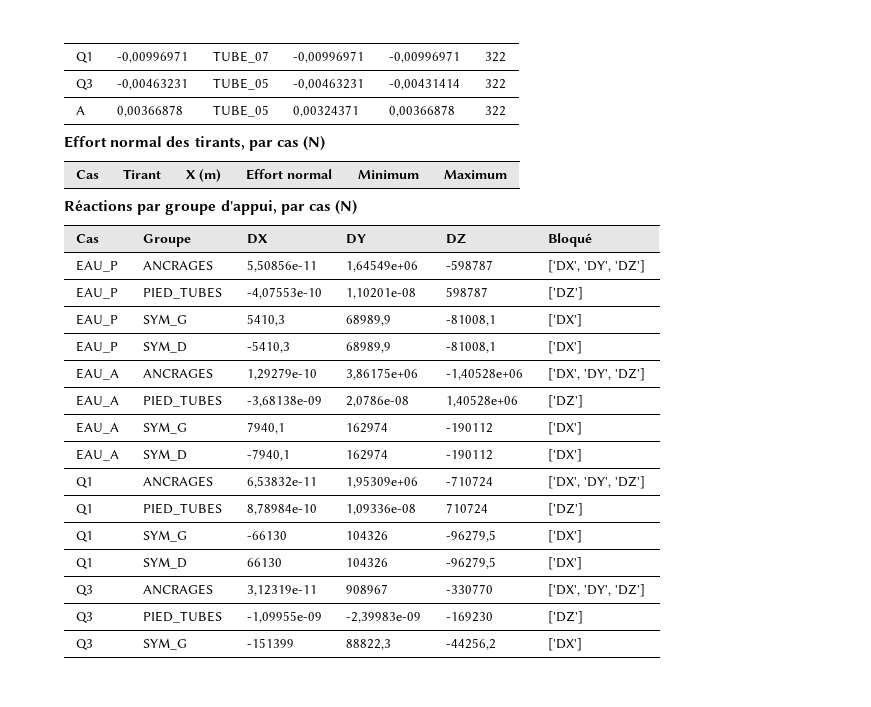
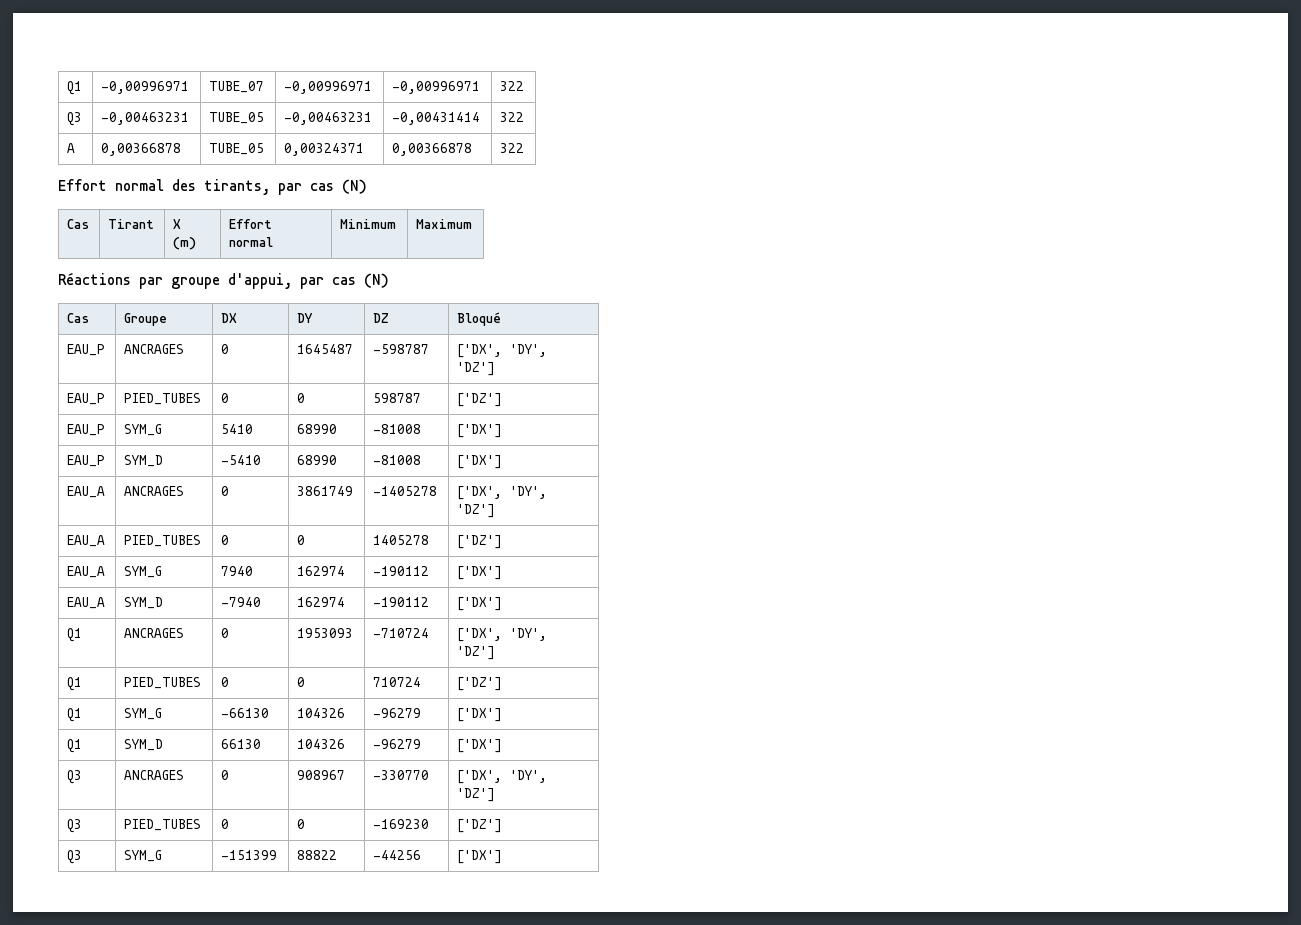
[246,260,317,272] [345,260,418,272] 5,50856e-11 | 1,64549e+06 -> [221,344,230,354] [297,344,354,354] 0 | 1645487
[246,287,322,299] [345,288,416,299] -4,07553e-10 | 1,10201e-08 -> [221,393,230,403] [297,393,306,403] 0 | 0
[246,314,285,326] [345,315,391,326] [445,315,496,326] 5410,3 | 68989,9 | -81008,1 -> [221,424,254,434] [297,424,338,434] [373,424,422,434] 5410 | 68990 | -81008
[246,341,290,353] [345,342,391,353] [445,342,496,353] -5410,3 | 68989,9 | -81008,1 -> [221,455,262,465] [297,455,338,465] [373,455,422,465] -5410 | 68990 | -81008
[246,368,317,380] [345,368,418,380] [445,368,523,380] 1,29279e-10 | 3,86175e+06 | -1,40528e+06 -> [221,486,230,496] [297,486,354,496] [373,486,438,496] 0 | 3861749 | -1405278
[246,396,322,407] [345,395,409,407] [445,395,518,407] -3,68138e-09 | 2,0786e-08 | 1,40528e+06 -> [221,535,230,545] [297,535,306,545] [373,535,430,545] 0 | 0 | 1405278
[246,422,285,434] 7940,1 -> [221,566,254,576] 7940
[246,449,290,461] -7940,1 -> [221,597,262,607] -7940
[246,476,317,488] [345,476,418,488] 6,53832e-11 | 1,95309e+06 -> [221,628,230,638] [297,628,354,638] 0 | 1953093
[246,503,317,515] [345,504,416,515] 8,78984e-10 | 1,09336e-08 -> [221,677,230,687] [297,677,306,687] 0 | 0
[445,530,496,542] -96279,5 -> [373,708,422,718] -96279
[445,557,496,569] -96279,5 -> [373,739,422,749] -96279
[246,585,317,596] 3,12319e-11 -> [221,770,230,780] 0
[246,611,322,623] [345,612,421,623] -1,09955e-09 | -2,39983e-09 -> [221,819,230,829] [297,819,306,829] 0 | 0
[345,639,391,650] [445,638,496,650] 88822,3 | -44256,2 -> [297,850,338,860] [373,850,422,860] 88822 | -44256

